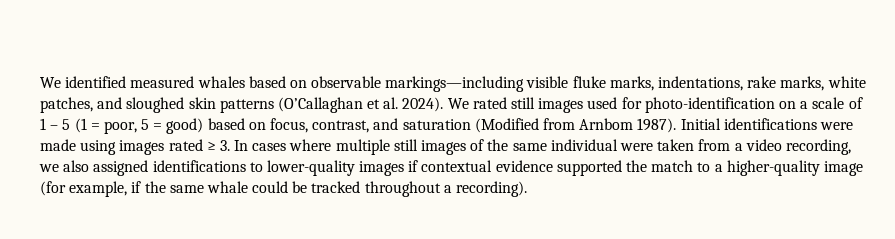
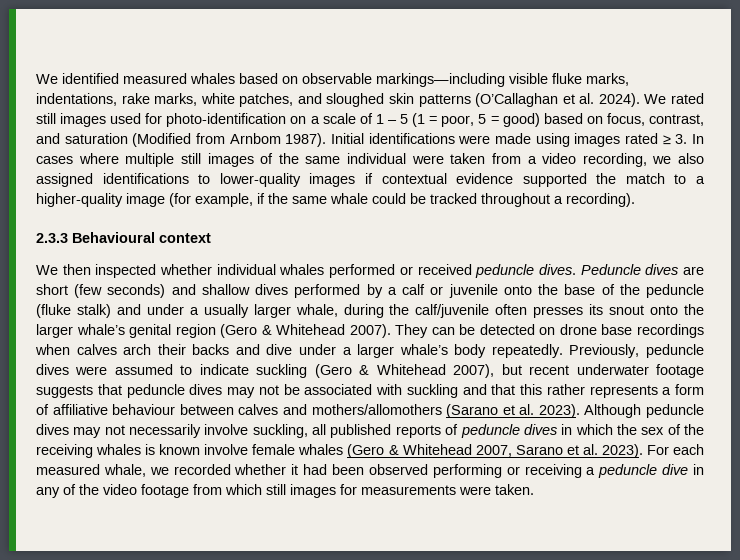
(528, 189) none -> [36,232,211,243] [36,264,705,278] [36,284,705,298] [36,304,704,318] [36,324,704,338] [35,344,704,358] [36,364,704,378] [36,384,704,398] [36,404,704,418] [36,424,705,438] [36,444,704,458] [36,464,705,478] [36,484,534,498] // 2.3.3 Behavioural context // We then inspected whether individual whales performed or received peduncle dives. Peduncle dives are short (few seconds) and shallow dives performed by a calf or juvenile onto the base of the peduncle (fluke stalk) and under a usually larger whale, during the calf/juvenile often presses its snout onto the larger whale’s genital region (Gero & Whitehead 2007). They can be detected on drone base recordings when calves arch their backs and dive under a larger whale’s body repeatedly. Previously, peduncle dives were assumed to indicate suckling (Gero & Whitehead 2007), but recent underwater footage suggests that peduncle dives may not be associated with suckling and that this rather represents a form of affiliative behaviour between calves and mothers/allomothers (Sarano et al. 2023). Although peduncle dives may not necessarily involve suckling, all published reports of peduncle dives in which the sex of the receiving whales is known involve female whales (Gero & Whitehead 2007, Sarano et al. 2023). For each measured whale, we recorded whether it had been observed performing or receiving a peduncle dive in any of the video footage from which still images for measurements were taken.

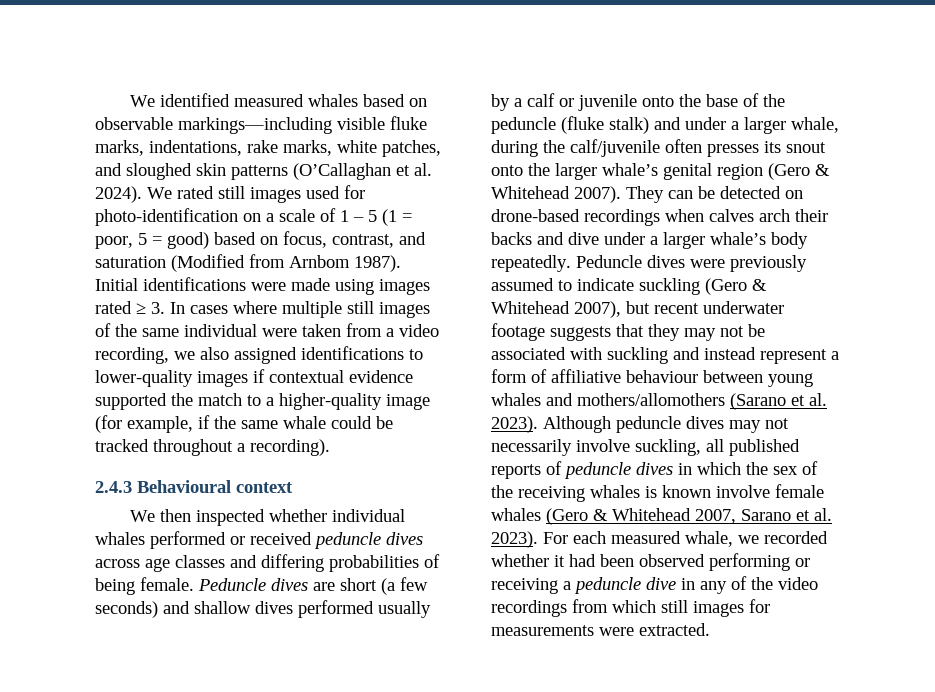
[36,233,68,243] 2.3.3 -> [95,481,132,493] 2.4.3
[538,264,576,275] dives. -> [386,532,423,545] [95,554,440,572] [95,577,194,595] dives across age classes and differing probabilities of being female.
[74,284,103,298] (few -> [381,577,428,595] (a few
(361, 291) none -> [378,601,431,618] usually
[203,304,249,318] usually -> (739, 125) none
[559,324,633,335] drone base -> [491,209,580,222] drone-based
[569,344,704,358] Previously, peduncle -> [576,255,642,268] Peduncle
(108, 370) none -> [730,255,807,272] previously
[126,384,223,398] peduncle dives -> [648,324,680,341] they
[491,384,658,398] that this rather represents -> [704,347,827,364] instead represent
[238,404,279,415] calves -> [768,373,813,387] [491,393,541,406] young whales
[141,484,189,498] footage -> [491,600,567,617] recordings
[495,484,534,495] taken. -> [639,623,710,636] extracted.

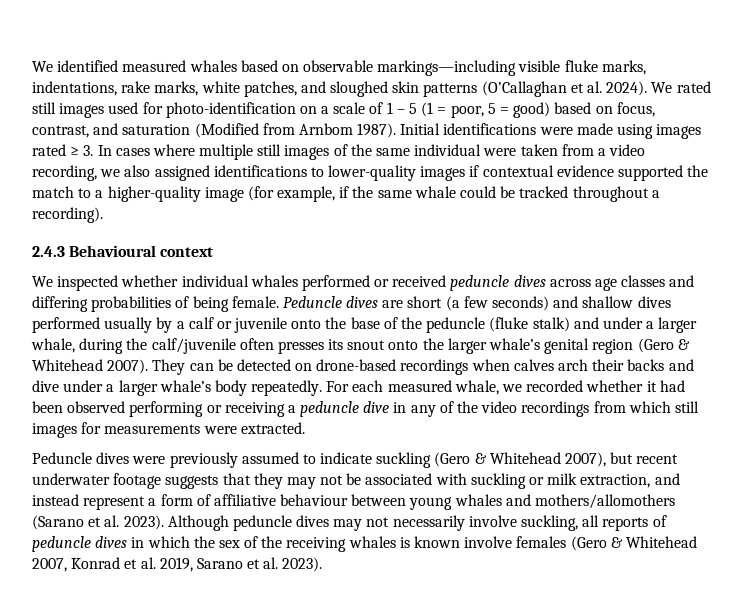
[159,509,191,522] then -> (53, 281) none
[576,255,807,272] [491,278,767,295] [491,301,784,318] [491,323,765,341] [491,347,839,364] [491,369,813,387] [491,393,827,410] [491,416,789,433] [491,439,800,456] [491,461,818,479] [491,484,824,502] [491,508,832,525] [491,531,538,548] Peduncle dives were previously assumed to indicate suckling (Gero & Whitehead 2007), but recent underwater footage suggests that they may not be associated with suckling and instead represent a form of affiliative behaviour between young whales and mothers/allomothers (Sarano et al. 2023). Although peduncle dives may not necessarily involve suckling, all published reports of peduncle dives in which the sex of the receiving whales is known involve female whales (Gero & Whitehead 2007, Sarano et al. 2023). -> (323, 388) none
(710, 629) none -> [32,452,679,468] [32,473,680,489] [32,494,676,510] [32,515,667,531] [32,536,697,552] [32,557,323,572] // Peduncle dives were previously assumed to indicate suckling (Gero & Whitehead 2007), but recent underwater footage suggests that they may not be associated with suckling or milk extraction, and instead represent a form of affiliative behaviour between young whales and mothers/allomothers (Sarano et al. 2023). Although peduncle dives may not necessarily involve suckling, all reports of peduncle dives in which the sex of the receiving whales is known involve females (Gero & Whitehead 2007, Konrad et al. 2019, Sarano et al. 2023).

